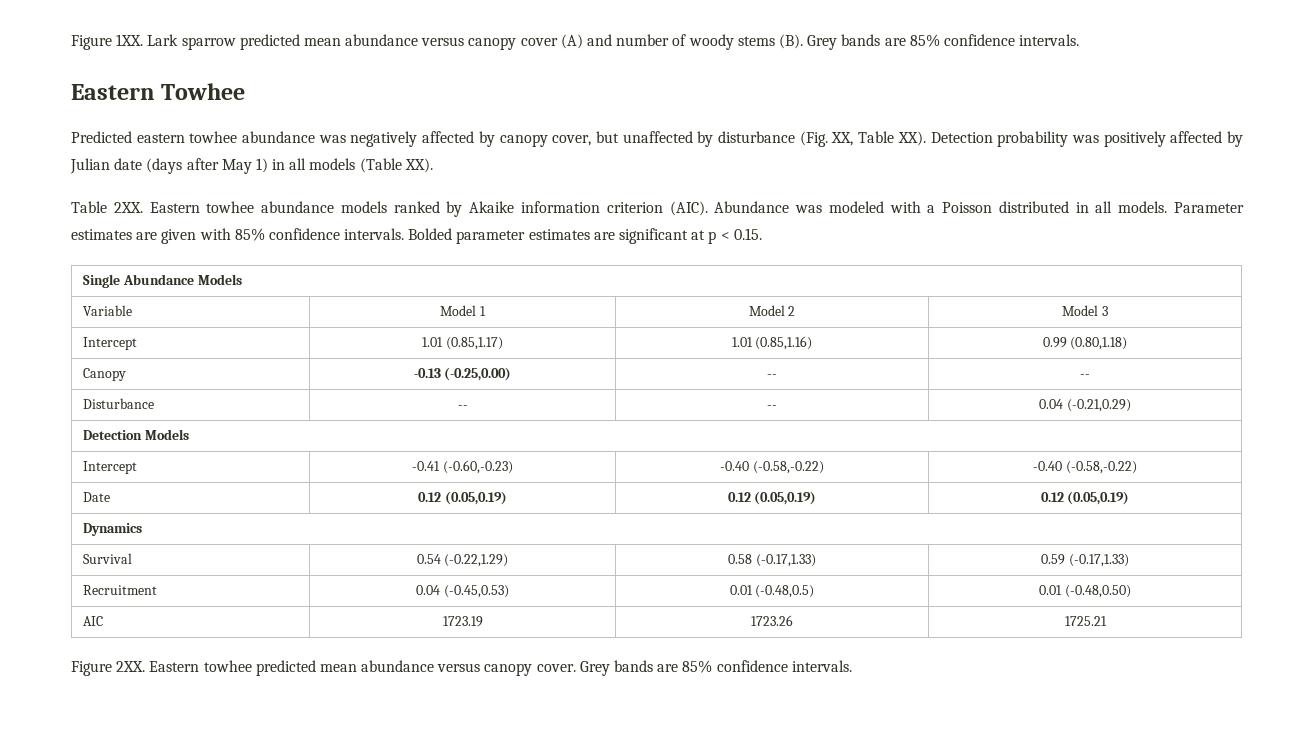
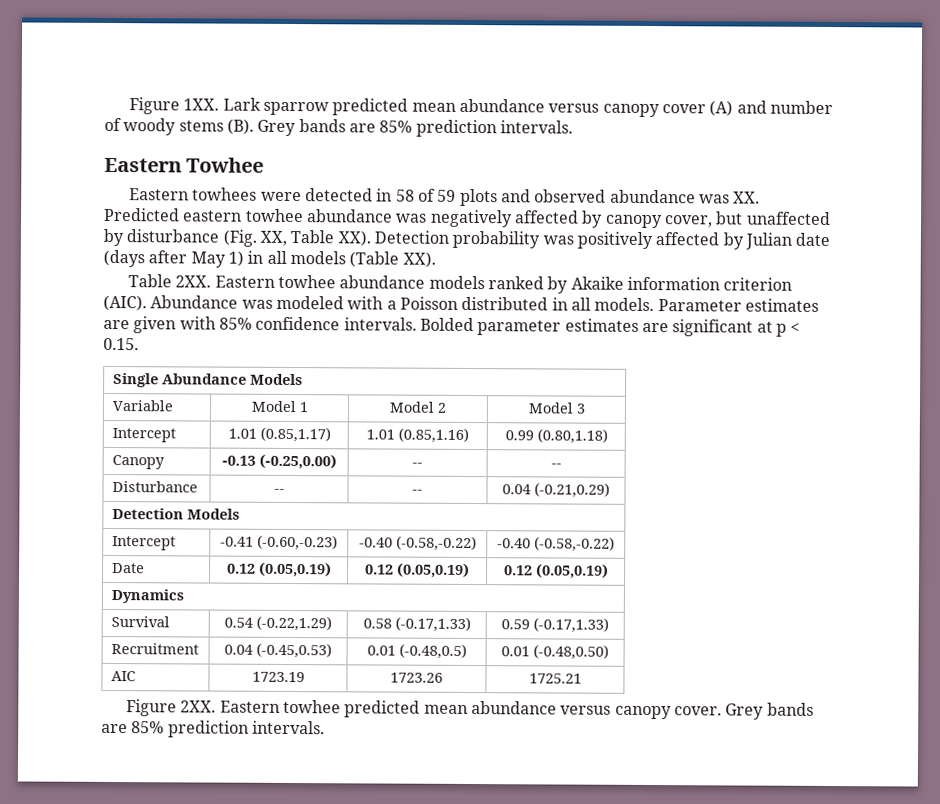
[943,34,1015,46] confidence -> [415,119,497,138] prediction
(246, 91) none -> [129,187,761,207] Eastern towhees were detected in 58 of 59 plots and observed abundance was XX.
[716,660,788,672] confidence -> [167,720,249,738] prediction

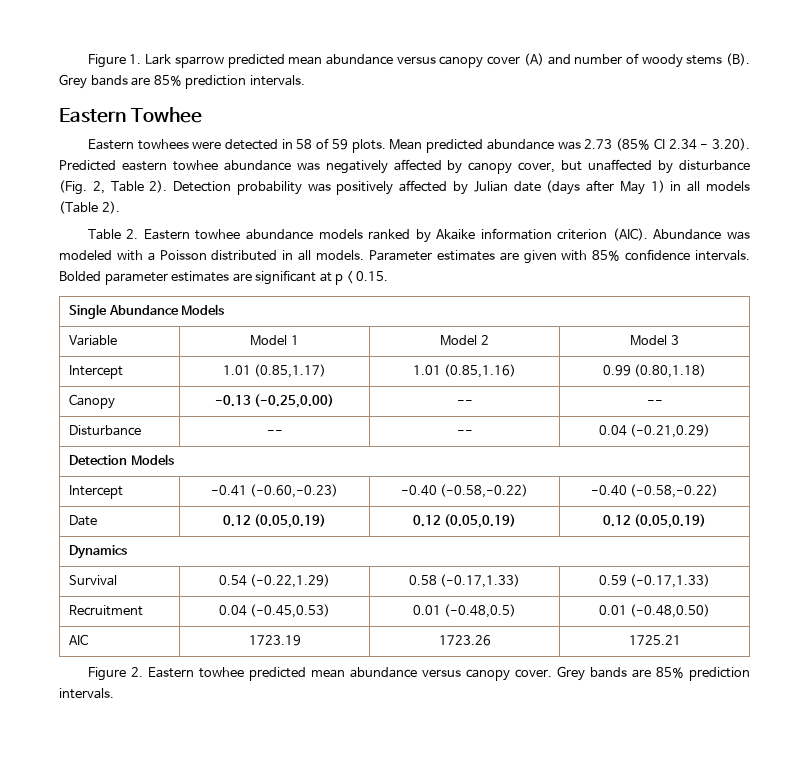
[129,97,220,115] Figure 1XX. -> [87,54,142,68] Figure 1.
[459,188,761,207] plots and observed abundance was XX. -> [351,138,750,153] plots. Mean predicted abundance was 2.73 (85% CI 2.34 - 3.20).
[259,229,371,247] XX, Table XX). -> [92,180,168,194] 2, Table 2).
[402,251,436,268] [128,274,212,288] XX). // Table 2XX. -> [101,201,120,214] [87,229,139,240] 2). // Table 2.
[180,700,217,713] 2XX. -> [130,667,143,677] 2.

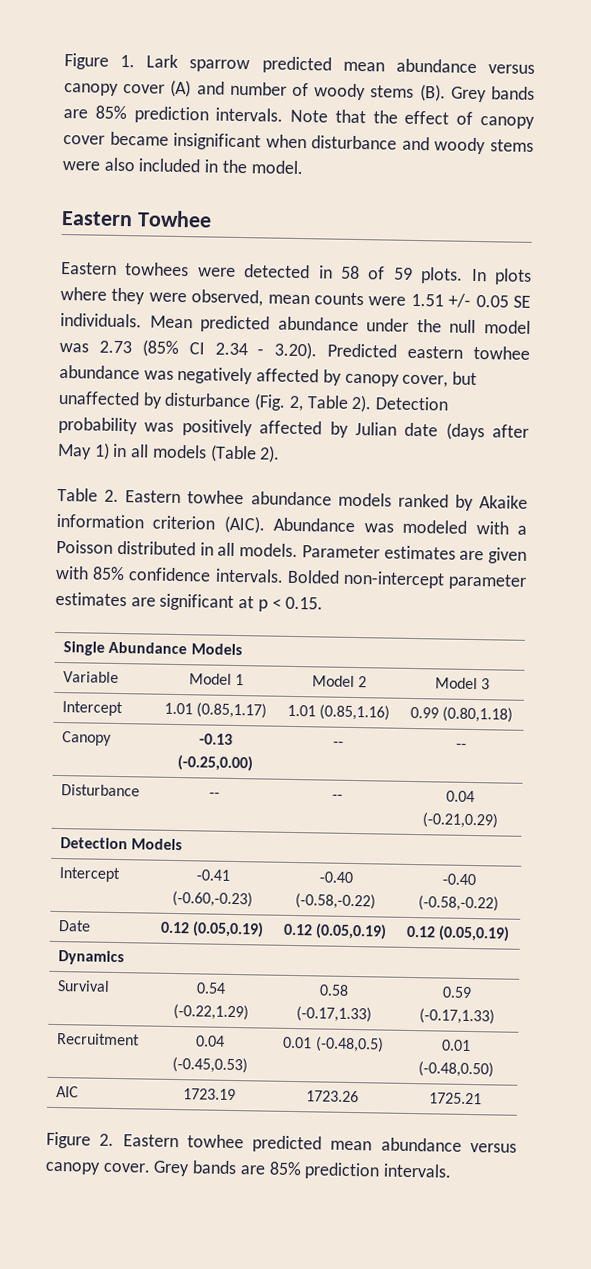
(305, 80) none -> [290,109,535,129] [63,131,534,155] [62,157,304,175] Note that the effect of canopy cover became insignificant when disturbance and woody stems were also included in the model.
[389,139,554,153] Mean predicted abundance -> [471,268,532,285] [60,286,531,308] [60,312,531,334] In plots where they were observed, mean counts were 1.51 +/- 0.05 SE individuals. Mean predicted abundance under the null model
(101, 276) none -> [342,570,445,589] non-intercept

